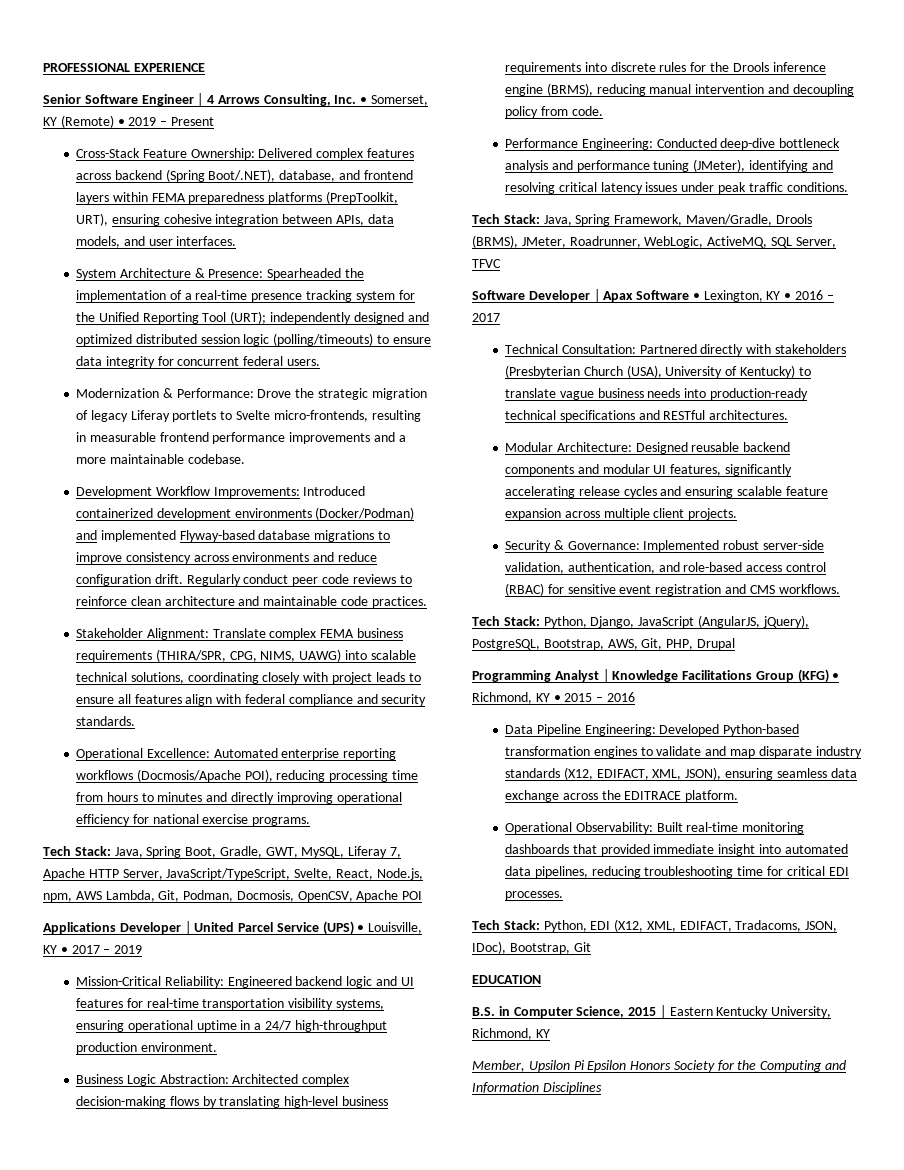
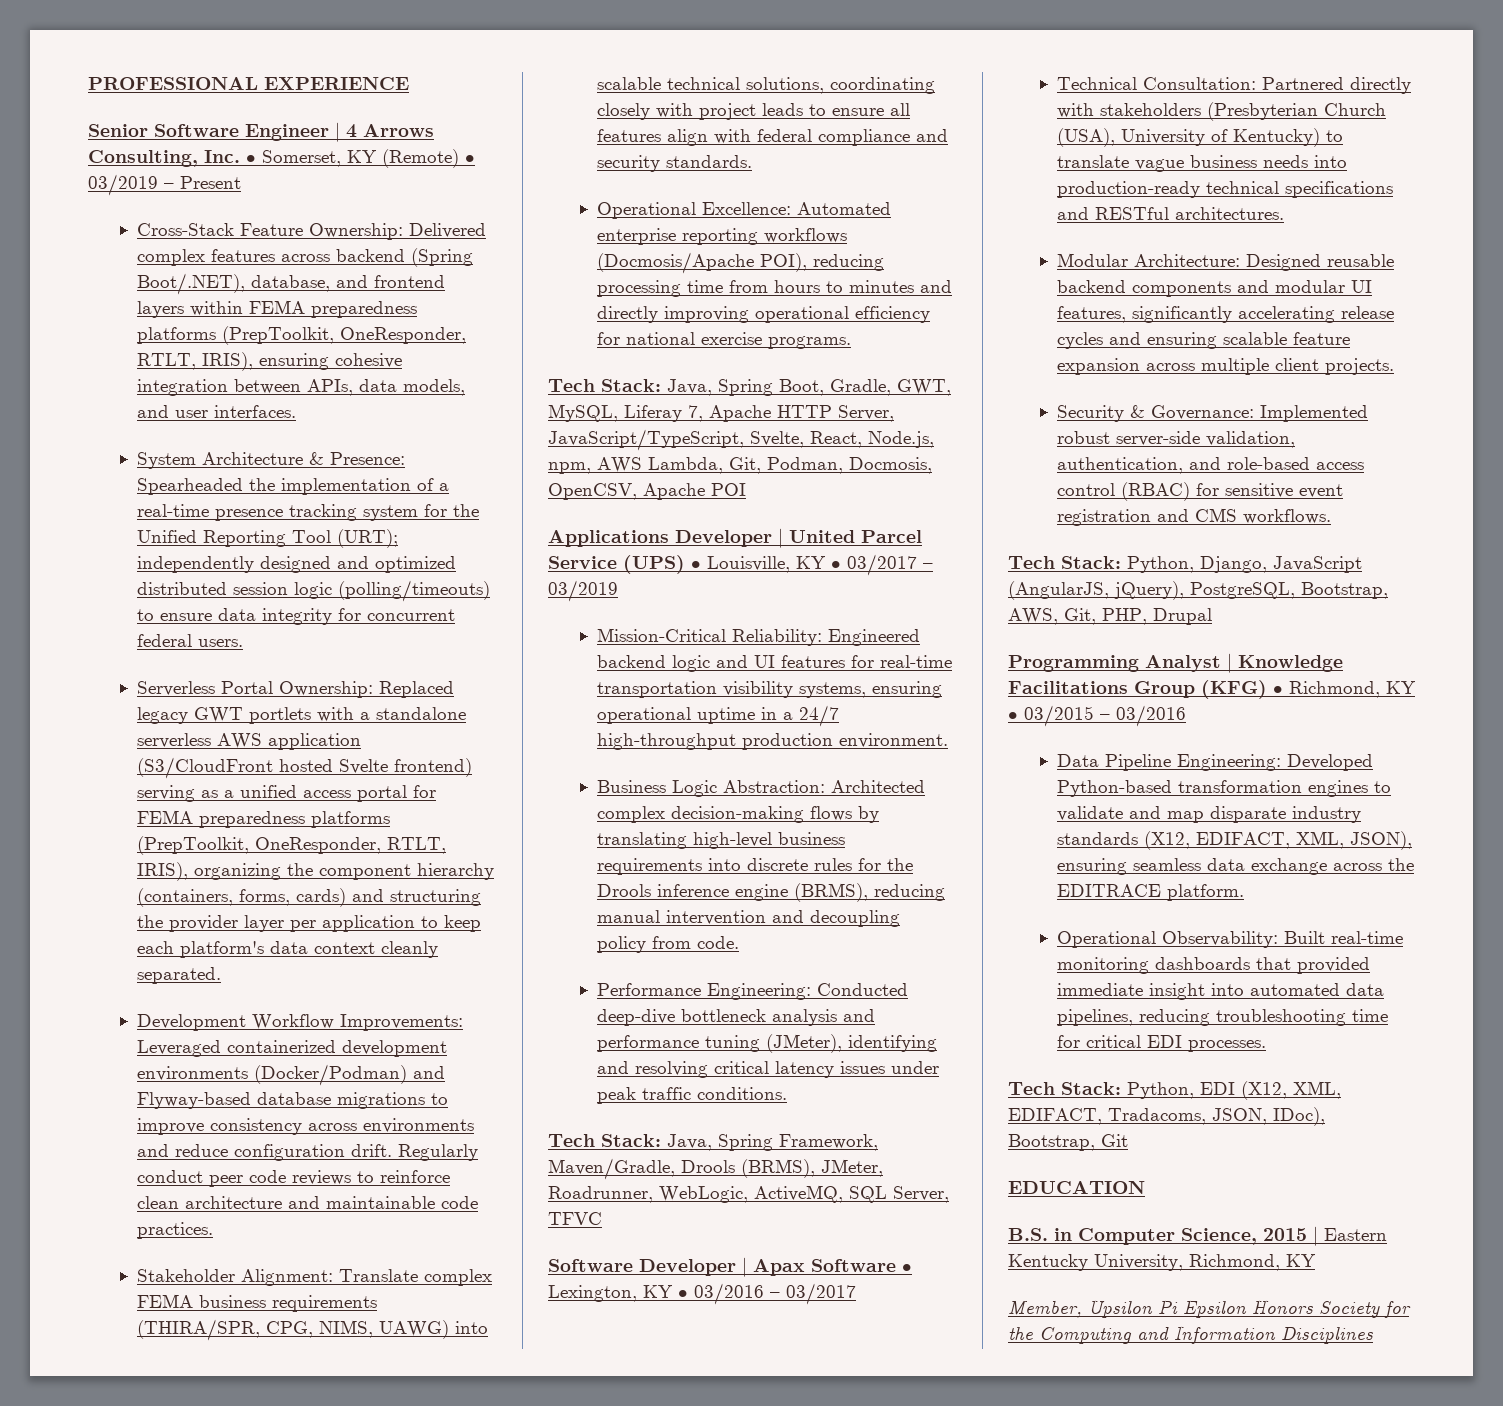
[128,117,157,126] 2019 -> [88,174,158,196] 03/2019
[76,213,109,226] URT), -> [340,327,467,344] [137,352,254,371] OneResponder, RTLT, IRIS),
[76,388,427,400] [76,410,421,422] [76,432,406,444] [76,454,245,464] Modernization & Performance: Drove the strategic migration of legacy Liferay portlets to Svelte micro-frontends, resulting in measurable frontend performance improvements and a more maintainable codebase. -> [137,681,455,698] [137,707,467,724] [137,733,362,750] [137,757,473,779] [137,785,437,802] [137,810,391,828] [137,836,447,855] [137,862,495,881] [137,888,482,907] [137,915,482,932] [137,941,439,958] [137,967,222,984] Serverless Portal Ownership: Replaced legacy GWT portlets with a standalone serverless AWS application (S3/CloudFront hosted Svelte frontend) serving as a unified access portal for FEMA preparedness platforms (PrepToolkit, OneResponder, RTLT, IRIS), organizing the component hierarchy (containers, forms, cards) and structuring the provider layer per application to keep each platform's data context cleanly separated.
[303,486,366,496] Introduced -> [137,1040,222,1057] Leveraged
[100,530,176,542] implemented -> (446, 1072) none
[71,945,143,954] 2017 – 2019 -> [847,554,933,576] [548,580,618,602] 03/2017 – 03/2019
[795,290,834,300] [472,313,500,322] 2016 – 2017 -> [694,1283,856,1305] 03/2016 – 03/2017
[564,692,635,702] 2015 – 2016 -> [1024,705,1186,727] 03/2015 – 03/2016

